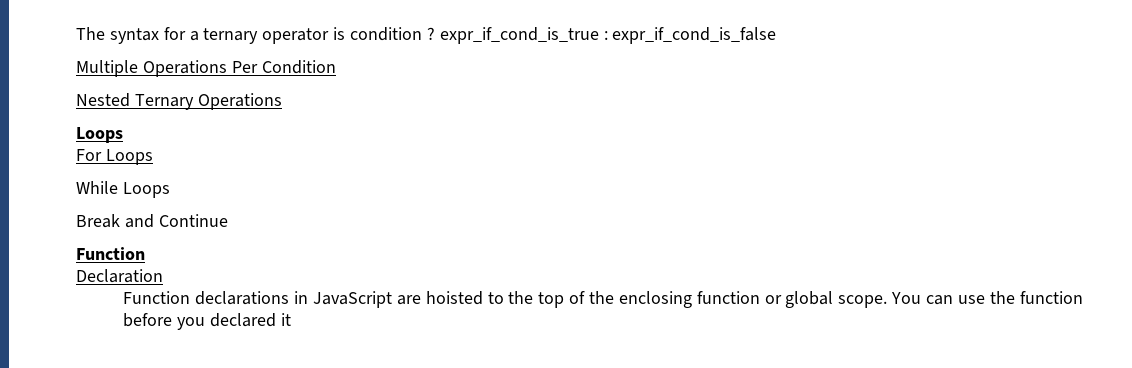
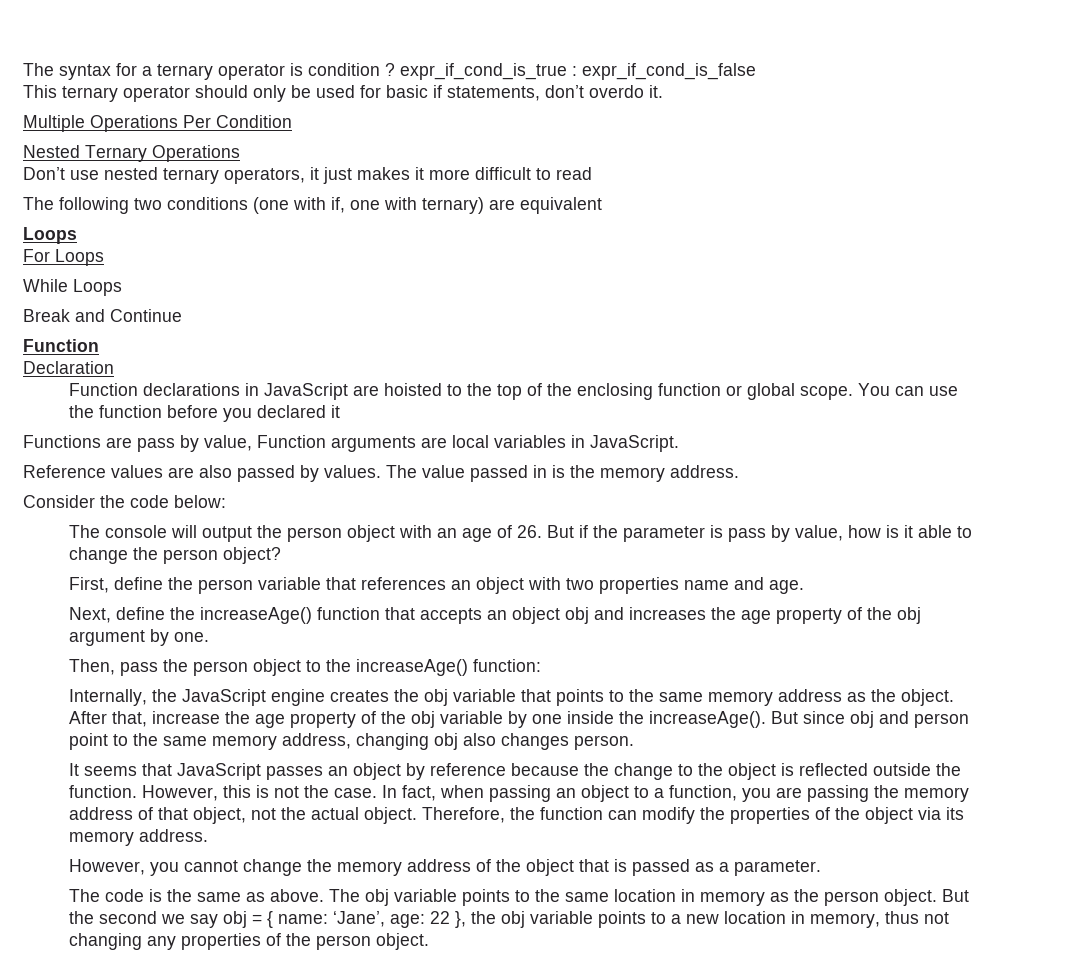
(777, 35) none -> [23,85,663,102] // This ternary operator should only be used for basic if statements, don’t overdo it.
(282, 101) none -> [23,167,592,184] [23,197,602,214] // Don’t use nested ternary operators, it just makes it more difficult to read // The following two conditions (one with if, one with ternary) are equivalent
(291, 319) none -> [23,435,679,452] [23,465,739,482] [23,495,226,508] [68,525,972,542] [68,547,281,564] [68,577,804,594] [68,607,921,624] [68,629,209,646] [68,659,541,676] [68,689,954,706] [68,711,969,728] [68,733,634,750] [68,763,961,780] [68,785,969,802] [68,807,964,824] [68,829,208,846] [68,859,821,876] [68,889,969,906] [68,911,949,928] [68,933,429,950] // Functions are pass by value, Function arguments are local variables in JavaScript. // Reference values are also passed by values. The value passed in is the memory address. // Consider the code below: // The console will output the person object with an age of 26. But if the parameter is pass by value, how is it able to change the person object? // First, define the person variable that references an object with two properties name and age. // Next, define the increaseAge() function that accepts an object obj and increases the age property of the obj argument by one. // Then, pass the person object to the increaseAge() function: // Internally, the JavaScript engine creates the obj variable that points to the same memory address as the object. After that, increase the age property of the obj variable by one inside the increaseAge(). But since obj and person point to the same memory address, changing obj also changes person. // It seems that JavaScript passes an object by reference because the change to the object is reflected outside the function. However, this is not the case. In fact, when passing an object to a function, you are passing the memory address of that object, not the actual object. Therefore, the function can modify the properties of the object via its memory address. // However, you cannot change the memory address of the object that is passed as a parameter. // The code is the same as above. The obj variable points to the same location in memory as the person object. But the second we say obj = { name: ‘Jane’, age: 22 }, the obj variable points to a new location in memory, thus not changing any properties of the person object.

